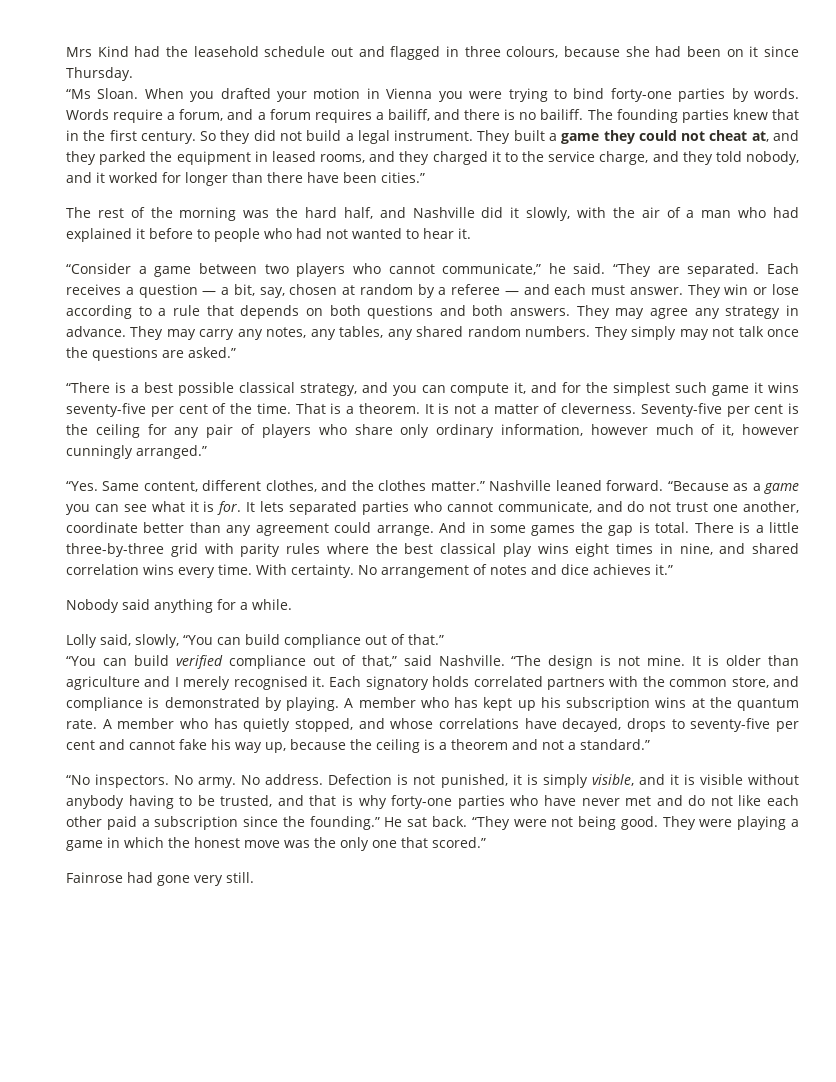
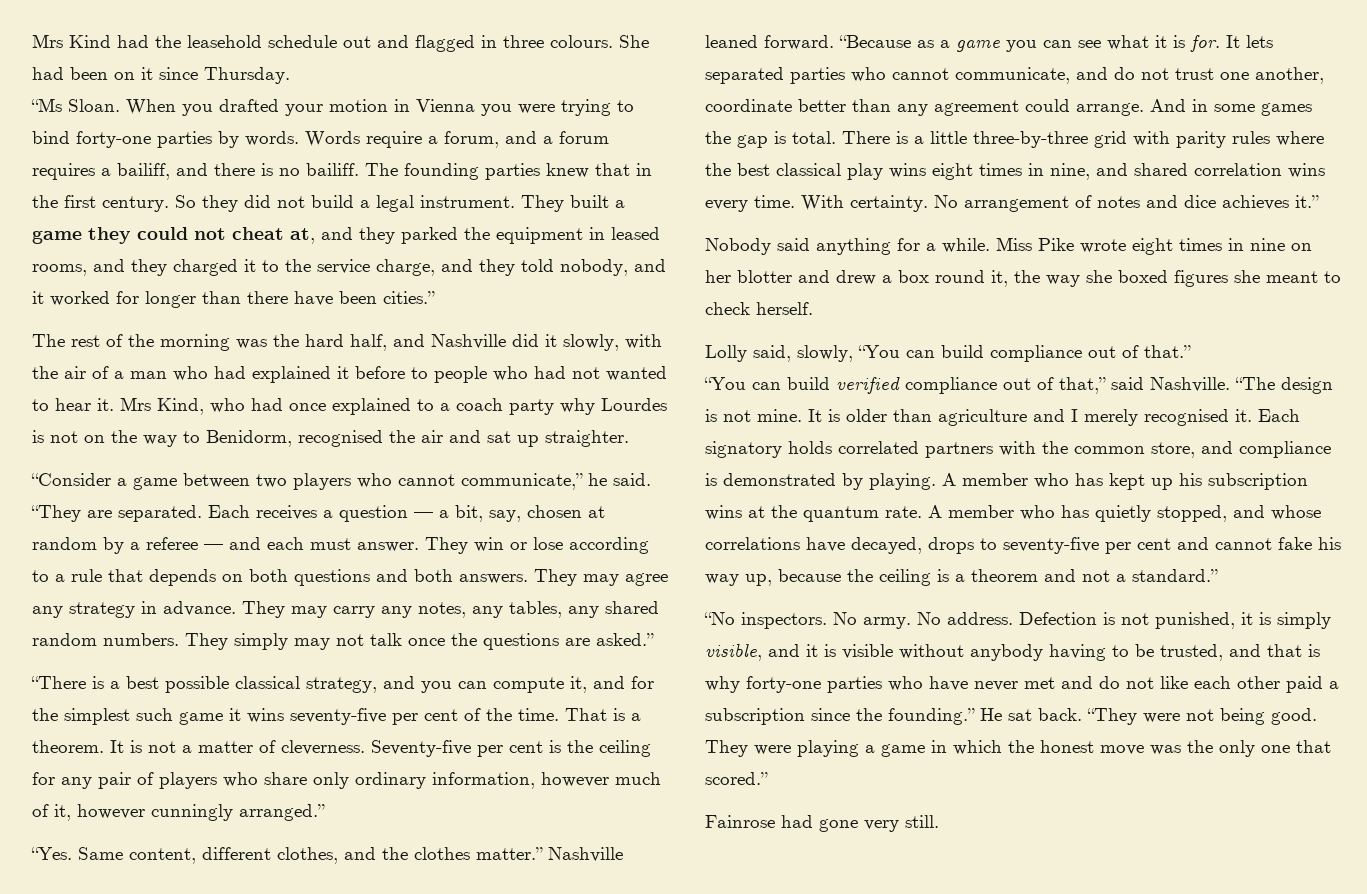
[506,46,650,58] colours, because she -> [550,35,649,48] colours. She
(471, 233) none -> [120,397,667,415] [32,430,629,447] Mrs Kind, who had once explained to a coach party why Lourdes is not on the way to Benidorm, recognised the air and sat up straighter.
(292, 604) none -> [996,237,1312,255] [705,270,1341,287] [705,302,813,315] Miss Pike wrote eight times in nine on her blotter and drew a box round it, the way she boxed figures she meant to check herself.

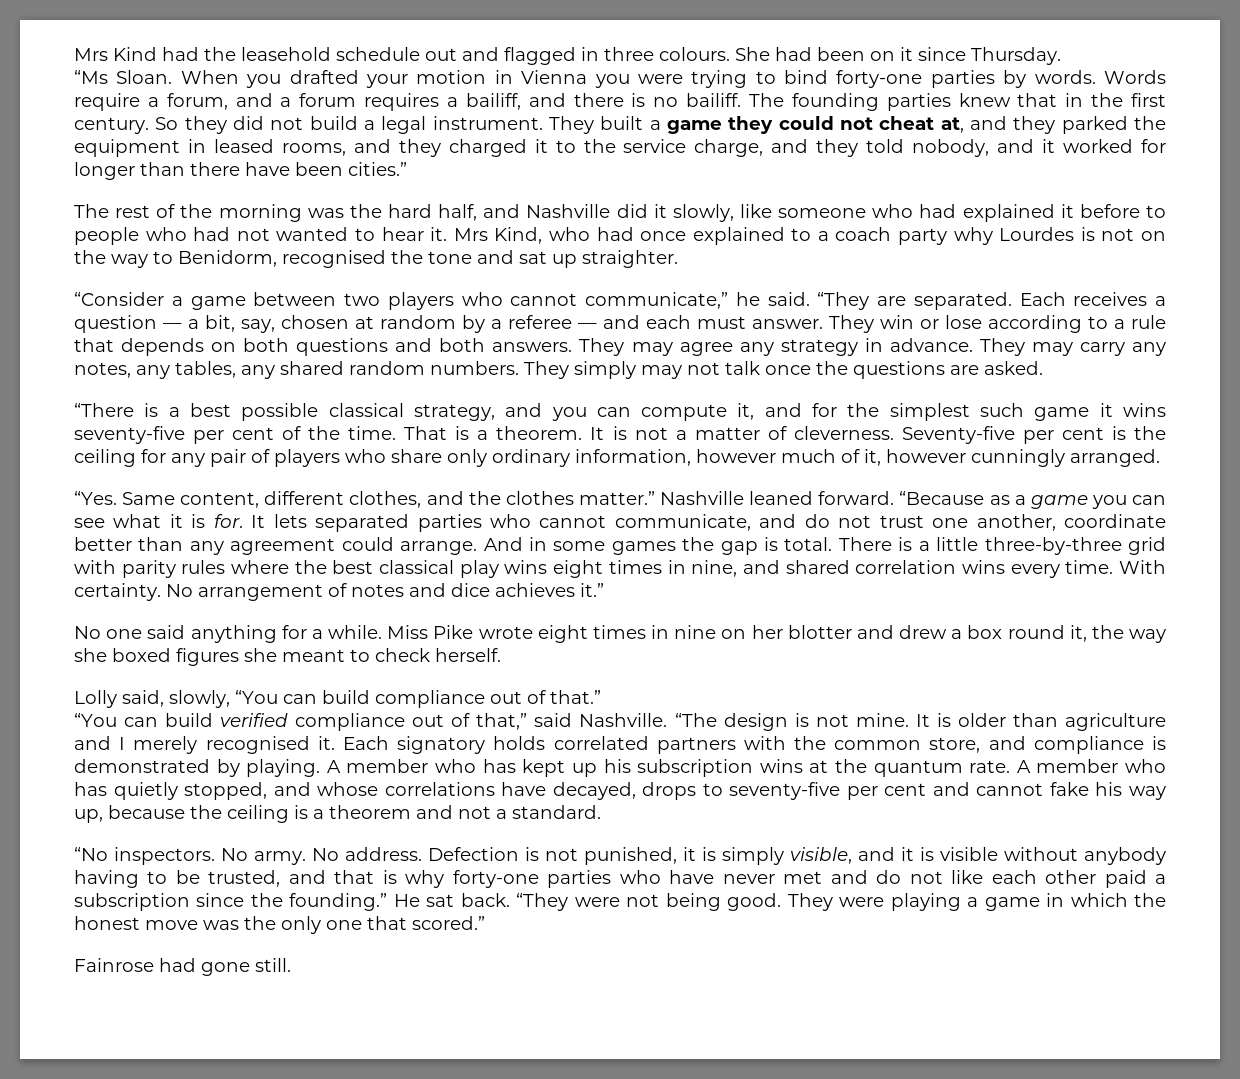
[625,334,662,349] [32,366,167,379] with the air of a man -> [740,204,867,218] like someone
[421,430,443,443] air -> [428,251,472,264] tone
[596,633,654,646] asked.” -> [984,361,1043,375] asked.
[239,804,325,821] arranged.” -> [1070,449,1160,467] arranged.
[705,238,771,255] Nobody -> [74,626,143,639] No one
[1132,569,1218,582] standard.” -> [512,805,601,819] standard.
[864,820,899,832] very -> (250, 969) none

